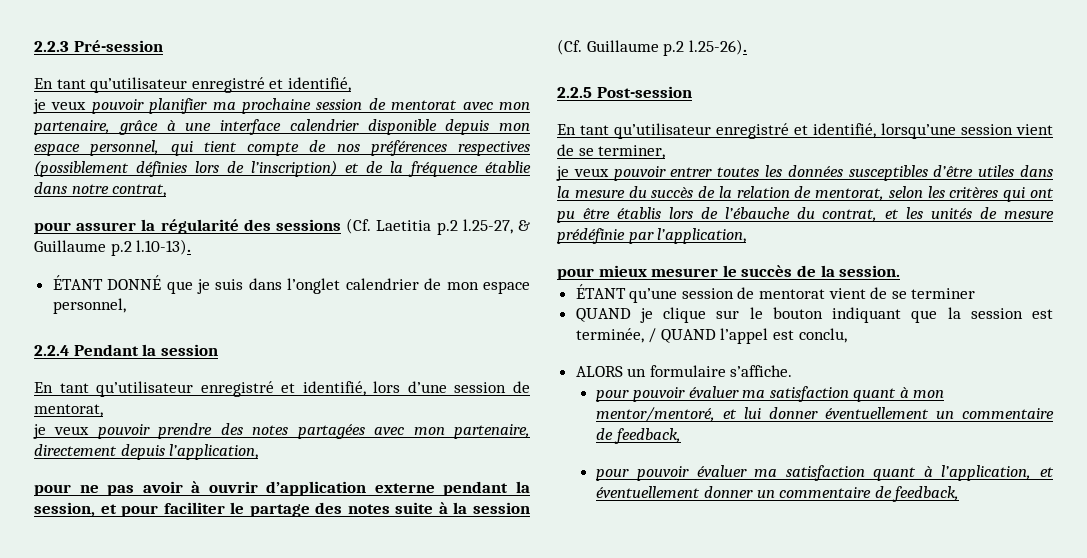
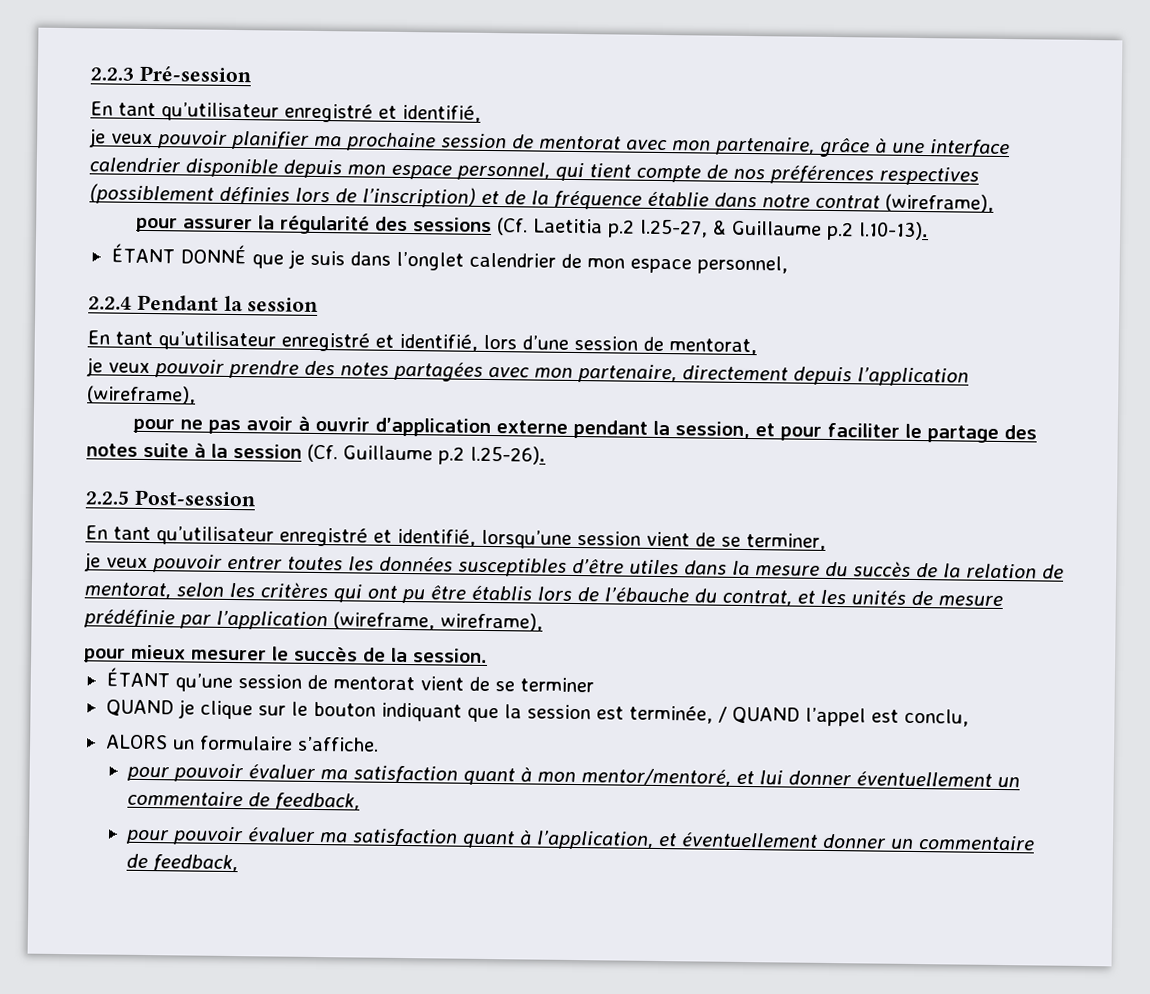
[112,184,167,197] contrat, -> [815,193,994,213] contrat (wireframe),
[169,444,259,460] l’application, -> [857,367,969,387] [87,385,196,405] l’application (wireframe),
[657,228,747,244] l’application, -> [216,610,543,632] l’application (wireframe, wireframe),

